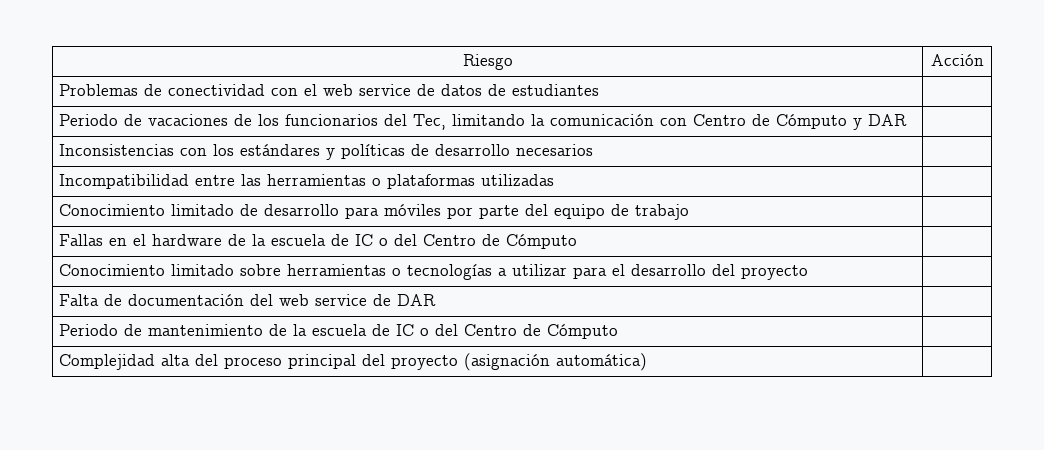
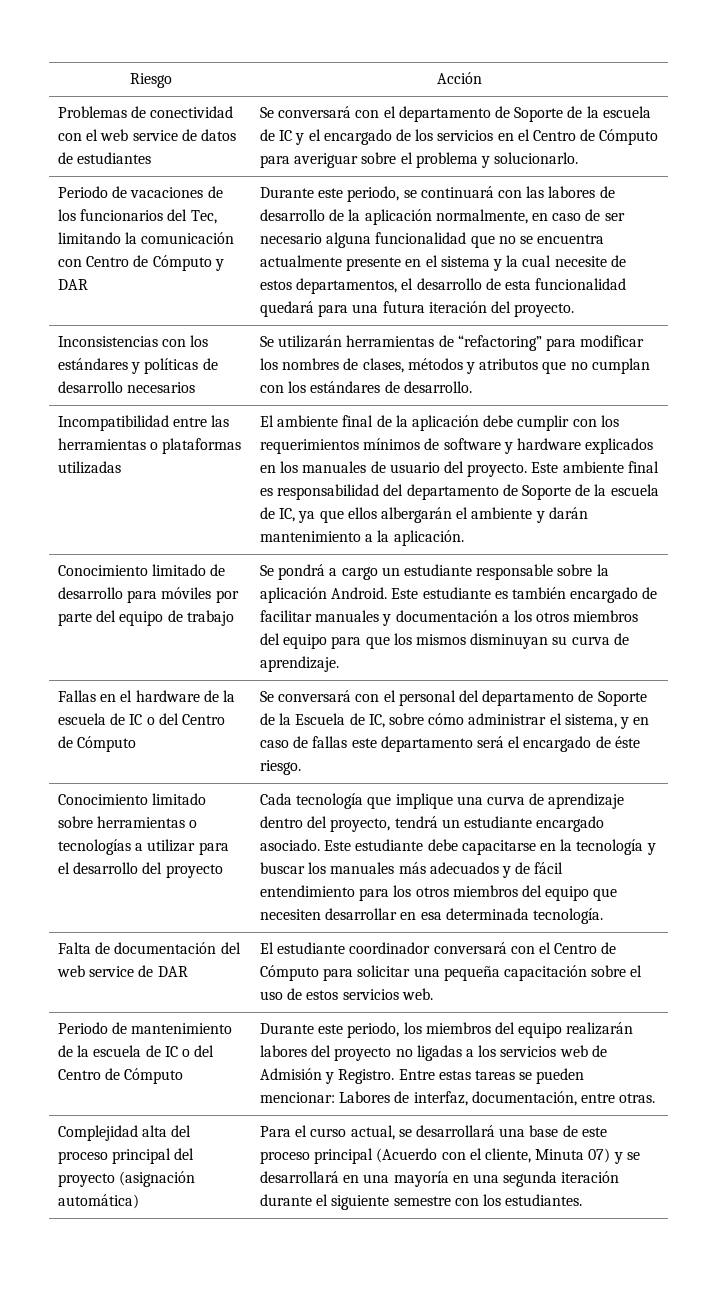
(599, 90) none -> [260,106,651,122] [260,129,659,145] [260,152,579,168] Se conversará con el departamento de Soporte de la escuela de IC y el encargado de los servicios en el Centro de Cómputo para averiguar sobre el problema y solucionarlo.
(907, 120) none -> [260,186,615,202] [260,209,625,225] [260,232,605,248] [260,255,626,271] [260,278,627,294] [260,301,575,317] Durante este periodo, se continuará con las labores de desarrollo de la aplicación normalmente, en caso de ser necesario alguna funcionalidad que no se encuentra actualmente presente en el sistema y la cual necesite de estos departamentos, el desarrollo de esta funcionalidad quedará para una futura iteración del proyecto.
(593, 150) none -> [260,335,645,351] [260,358,650,374] [260,381,472,393] Se utilizarán herramientas de “refactoring” para modificar los nombres de clases, métodos y atributos que no cumplan con los estándares de desarrollo.
(554, 180) none -> [260,415,619,431] [260,438,654,454] [260,461,659,477] [260,484,659,500] [260,507,588,523] [260,530,464,546] El ambiente final de la aplicación debe cumplir con los requerimientos mínimos de software y hardware explicados en los manuales de usuario del proyecto. Este ambiente final es responsabilidad del departamento de Soporte de la escuela de IC, ya que ellos albergarán el ambiente y darán mantenimiento a la aplicación.
(689, 212) none -> [260,564,609,580] [260,587,658,603] [260,610,639,626] [260,633,629,649] [260,656,340,672] Se pondrá a cargo un estudiante responsable sobre la aplicación Android. Este estudiante es también encargado de facilitar manuales y documentación a los otros miembros del equipo para que los mismos disminuyan su curva de aprendizaje.
(577, 241) none -> [260,690,647,706] [260,713,650,729] [260,736,640,752] [260,760,302,775] Se conversará con el personal del departamento de Soporte de la Escuela de IC, sobre cómo administrar el sistema, y en caso de fallas este departamento será el encargado de éste riesgo.
(808, 272) none -> [260,793,625,809] [260,816,605,832] [260,839,656,855] [260,862,564,878] [260,885,618,901] [260,908,604,924] Cada tecnología que implique una curva de aprendizaje dentro del proyecto, tendrá un estudiante encargado asociado. Este estudiante debe capacitarse en la tecnología y buscar los manuales más adecuados y de fácil entendimiento para los otros miembros del equipo que necesiten desarrollar en esa determinada tecnología.
(436, 300) none -> [260,942,617,954] [260,965,643,981] [260,988,433,1000] El estudiante coordinador conversará con el Centro de Cómputo para solicitar una pequeña capacitación sobre el uso de estos servicios web.
(618, 331) none -> [260,1022,634,1038] [260,1045,607,1061] [260,1068,585,1084] [260,1091,656,1106] Durante este periodo, los miembros del equipo realizarán labores del proyecto no ligadas a los servicios web de Admisión y Registro. Entre estas tareas se pueden mencionar: Labores de interfaz, documentación, entre otras.
(647, 362) none -> [260,1125,607,1140] [260,1148,640,1164] [260,1171,620,1187] [260,1194,583,1210] Para el curso actual, se desarrollará una base de este proceso principal (Acuerdo con el cliente, Minuta 07) y se desarrollará en una mayoría en una segunda iteración durante el siguiente semestre con los estudiantes.

